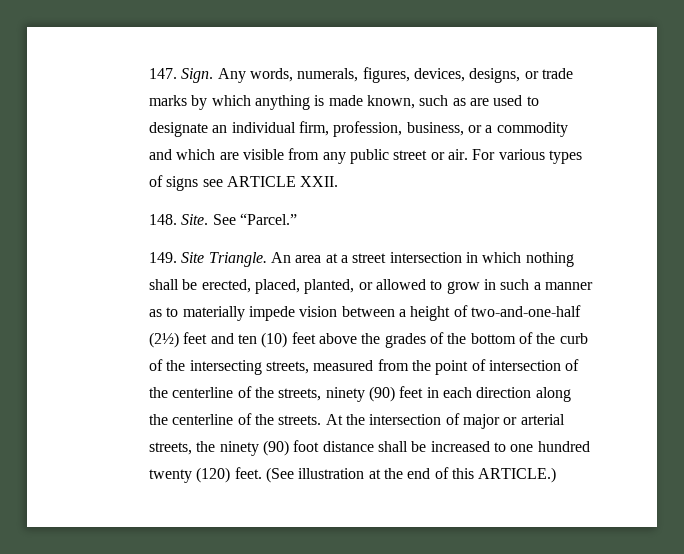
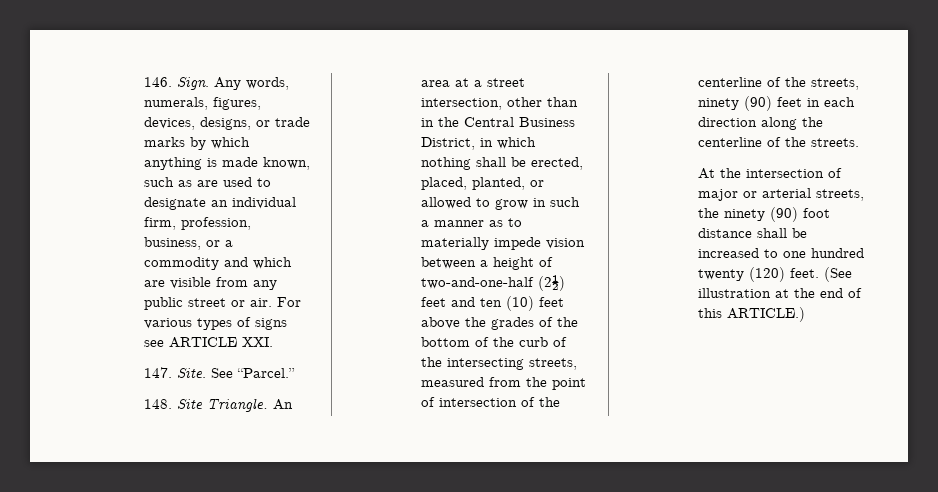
[149,68,178,79] 147. -> [144,77,173,87] 146.
[300,176,339,187] [149,214,178,225] XXII. // 148. -> [242,337,274,347] [144,367,173,378] XXI. // 147.
[149,252,178,263] 149. -> [144,399,173,409] 148.
[389,252,462,263] intersection -> [421,97,579,110] [421,117,576,127] [421,137,476,150] intersection, other than in the Central Business District,
(322, 420) none -> (860, 142) //

